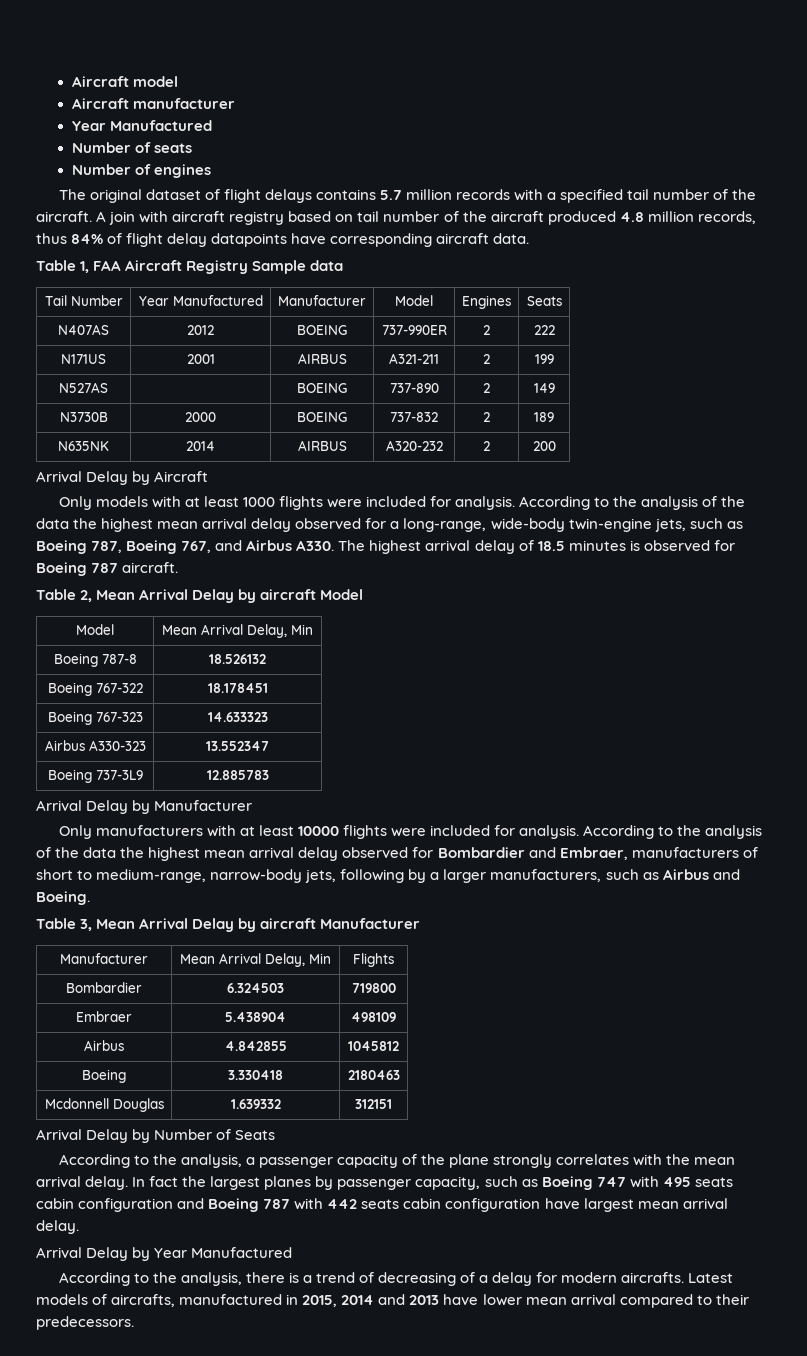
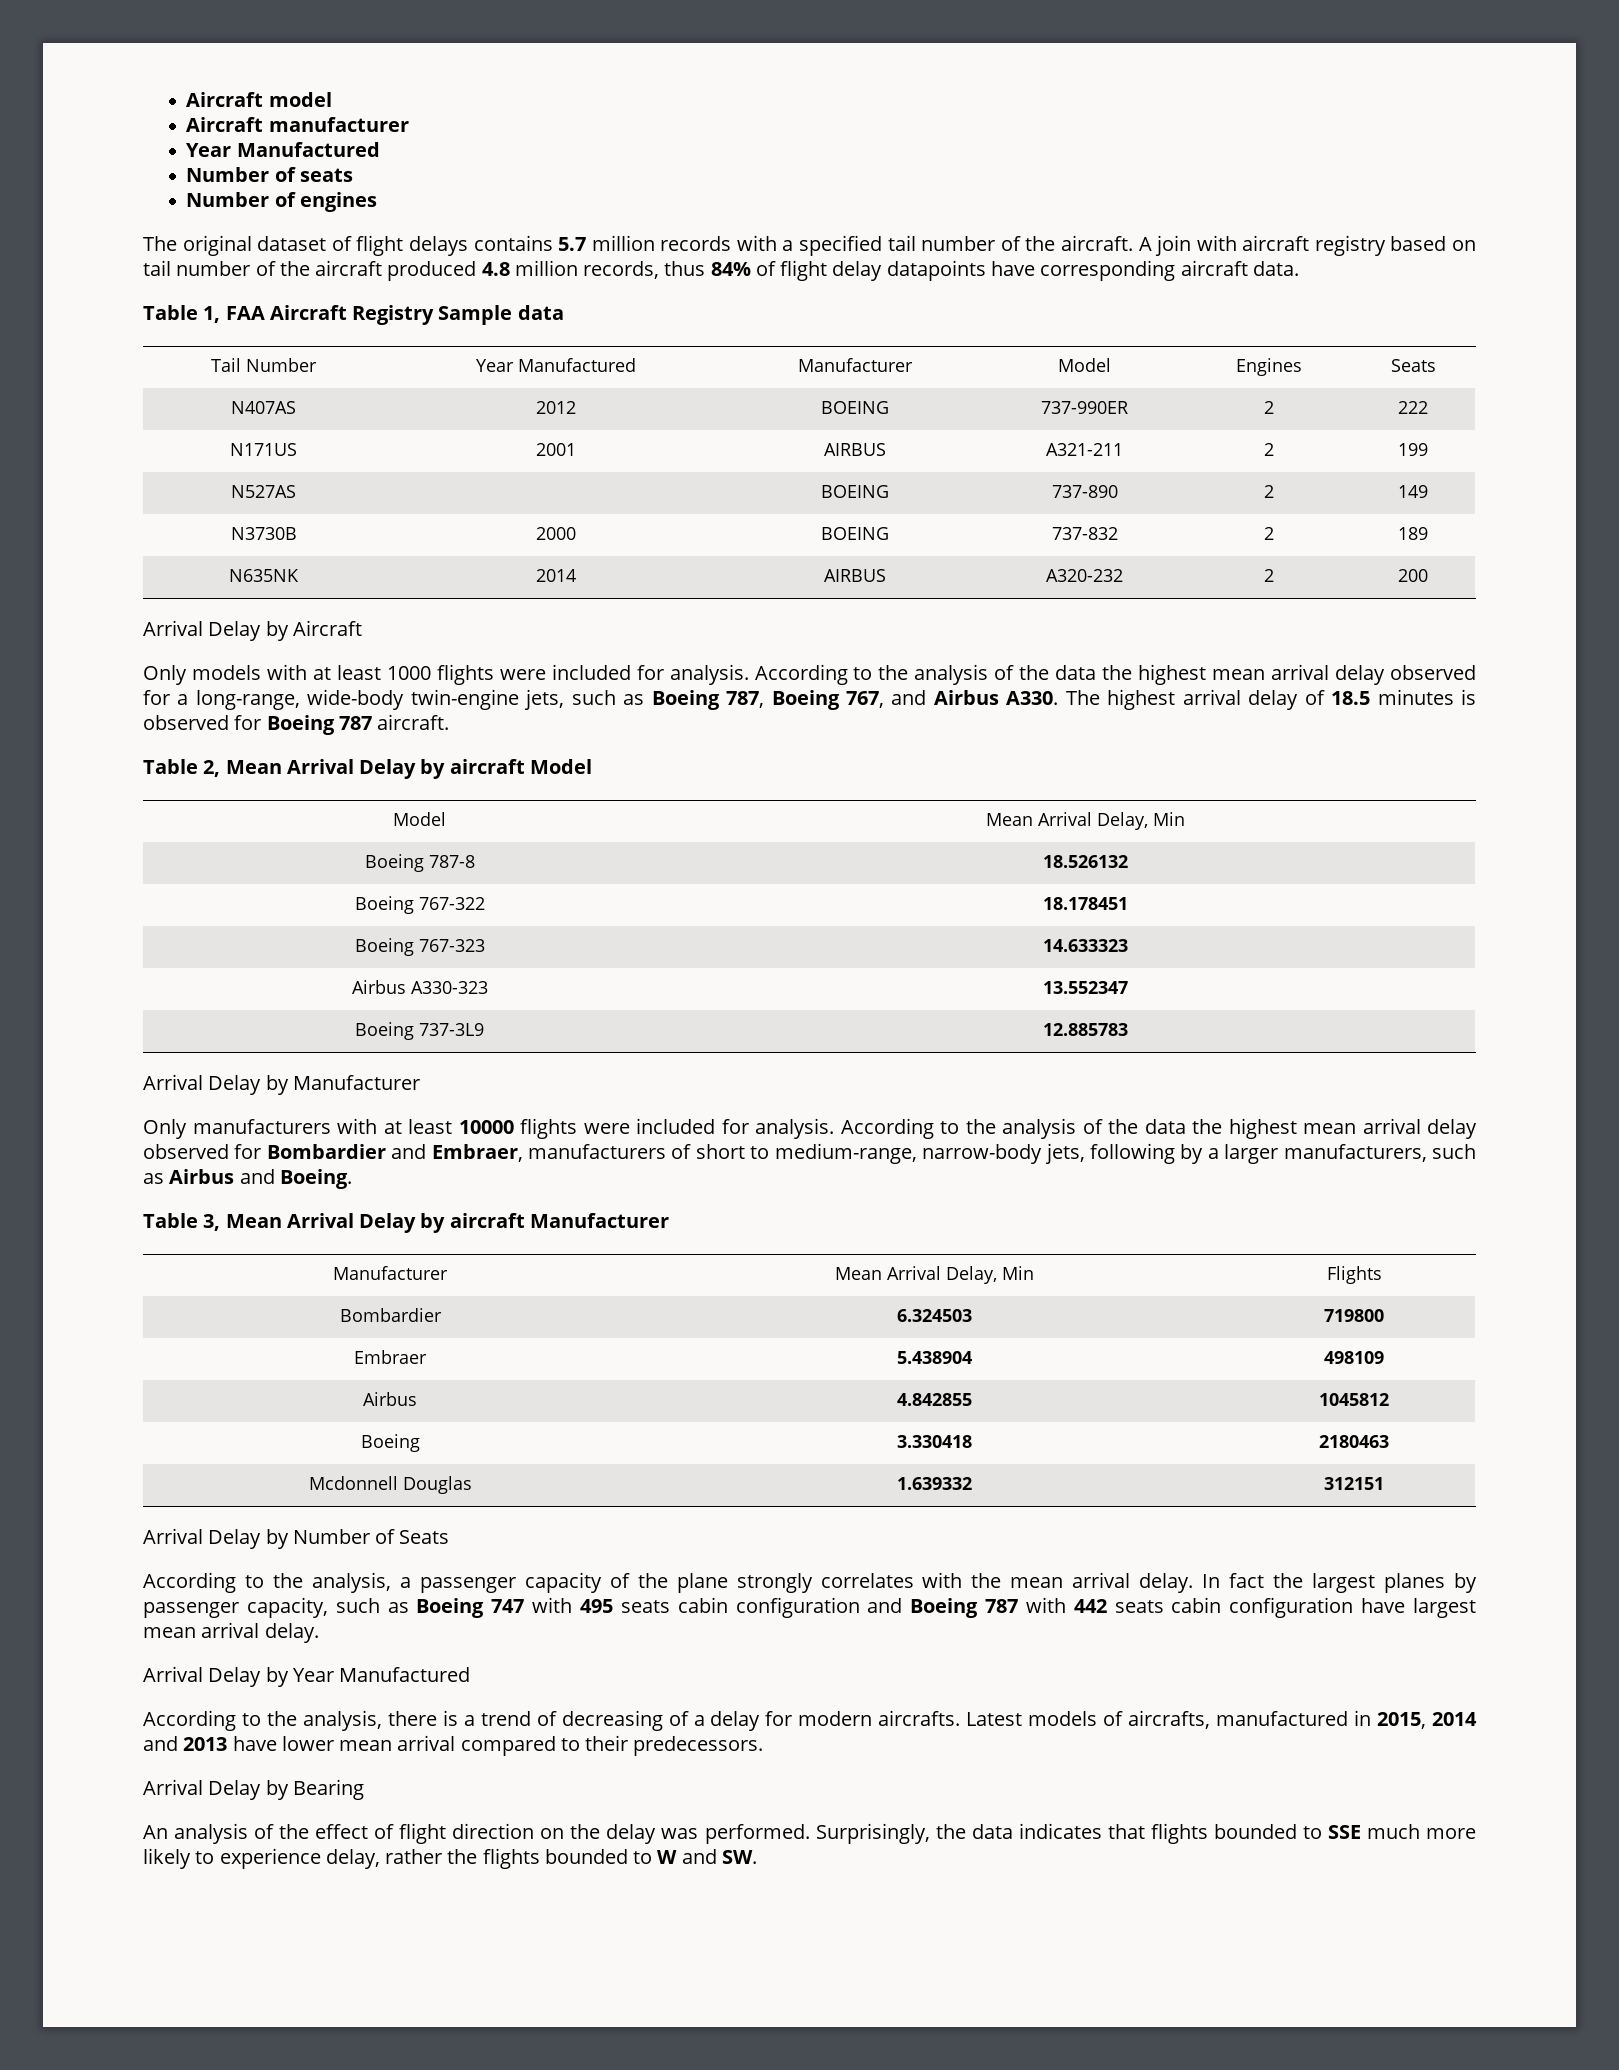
(134, 1323) none -> [143,1779,364,1800] [143,1823,1477,1844] [143,1848,757,1869] // Arrival Delay by Bearing // An analysis of the effect of flight direction on the delay was performed. Surprisingly, the data indicates that flights bounded to SSE much more likely to experience delay, rather the flights bounded to W and SW.

